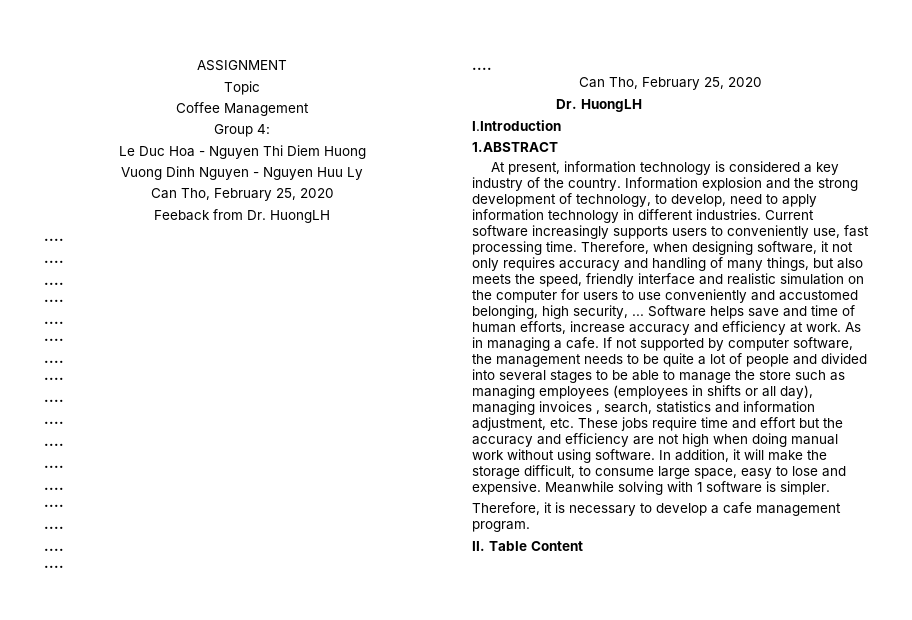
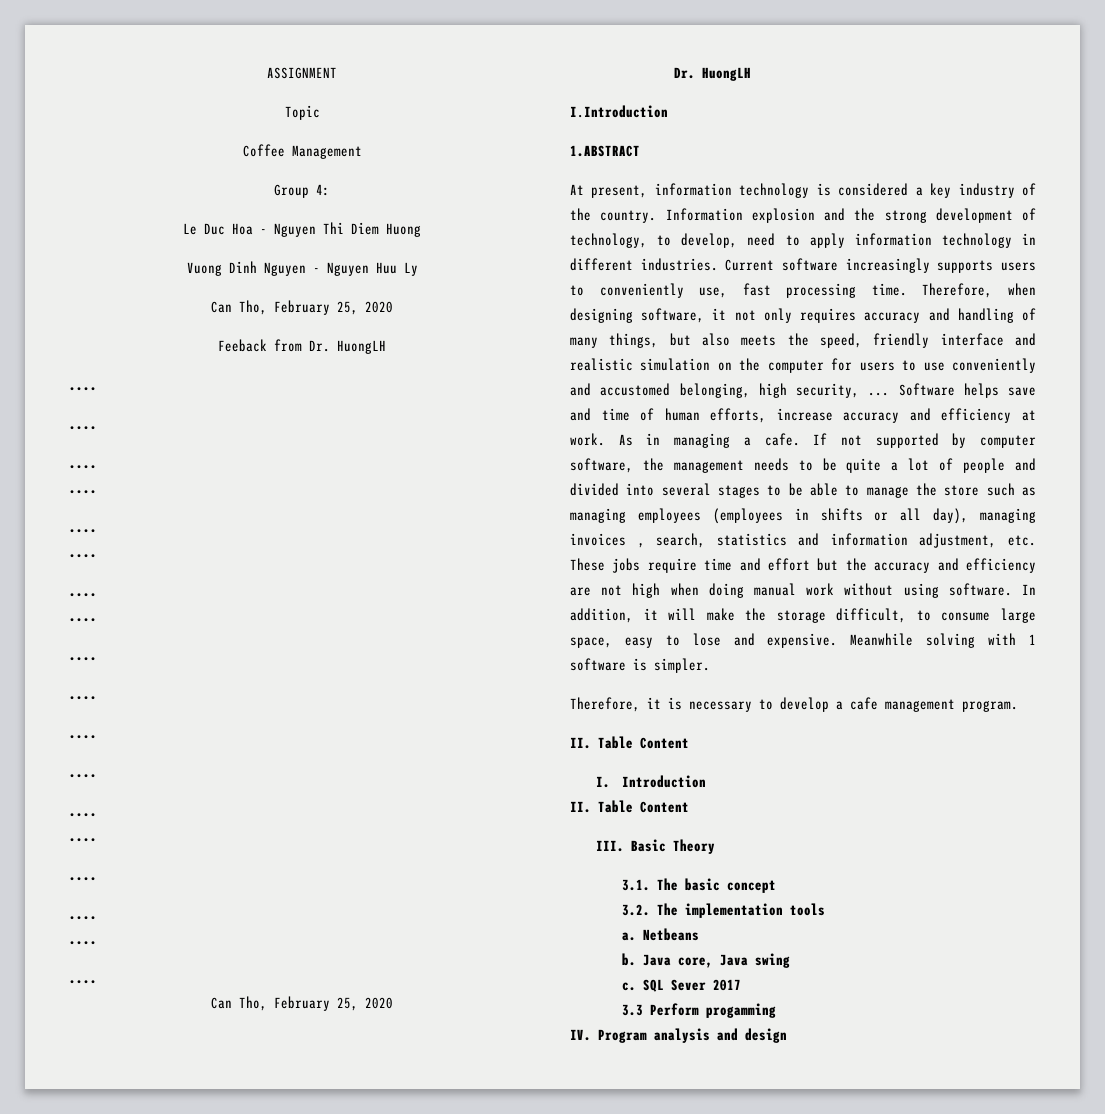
(583, 546) none -> [596,775,707,788] [570,800,689,813] [596,839,716,854] [622,878,777,893] [622,903,826,918] [622,928,700,941] [622,953,791,968] [622,979,742,992] [622,1003,777,1018] [570,1028,787,1043] // I. Introduction // II. Table Content // III. Basic Theory // 3.1. The basic concept // 3.2. The implementation tools // a. Netbeans // b. Java core, Java swing // c. SQL Sever 2017 // 3.3 Perform progamming // IV. Program analysis and design

